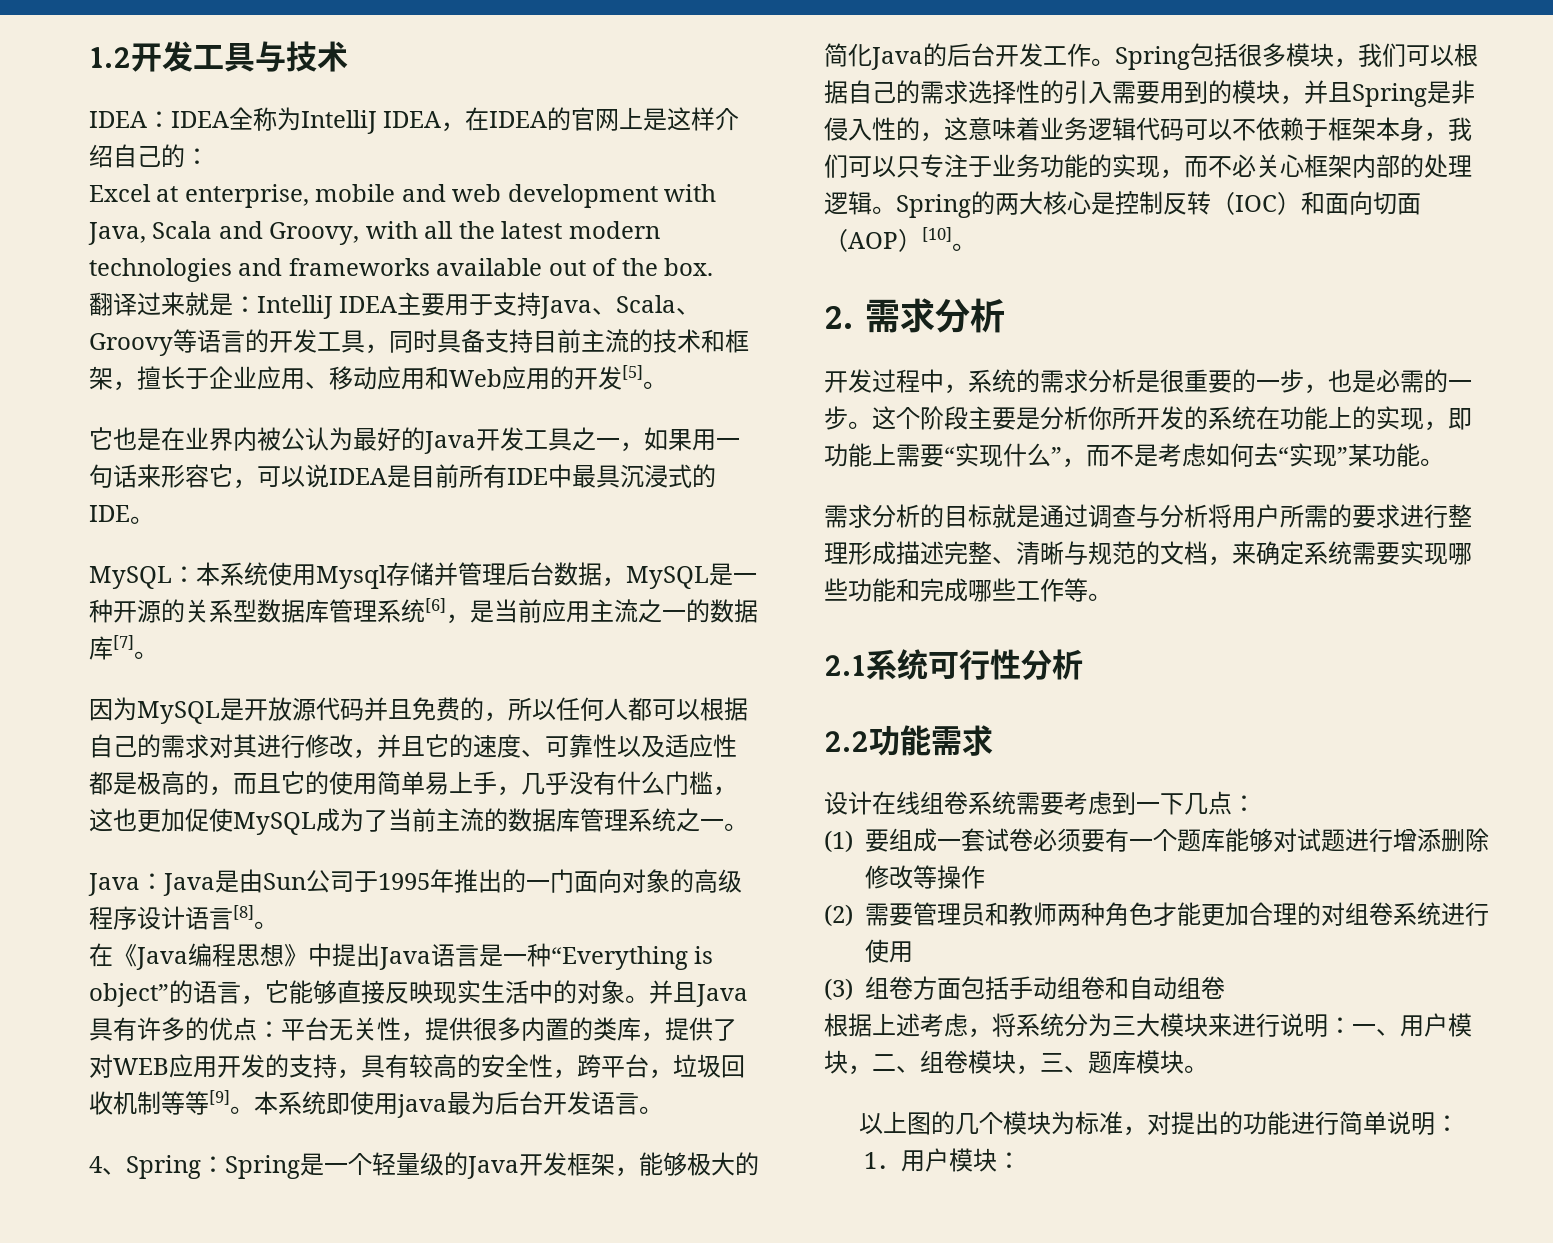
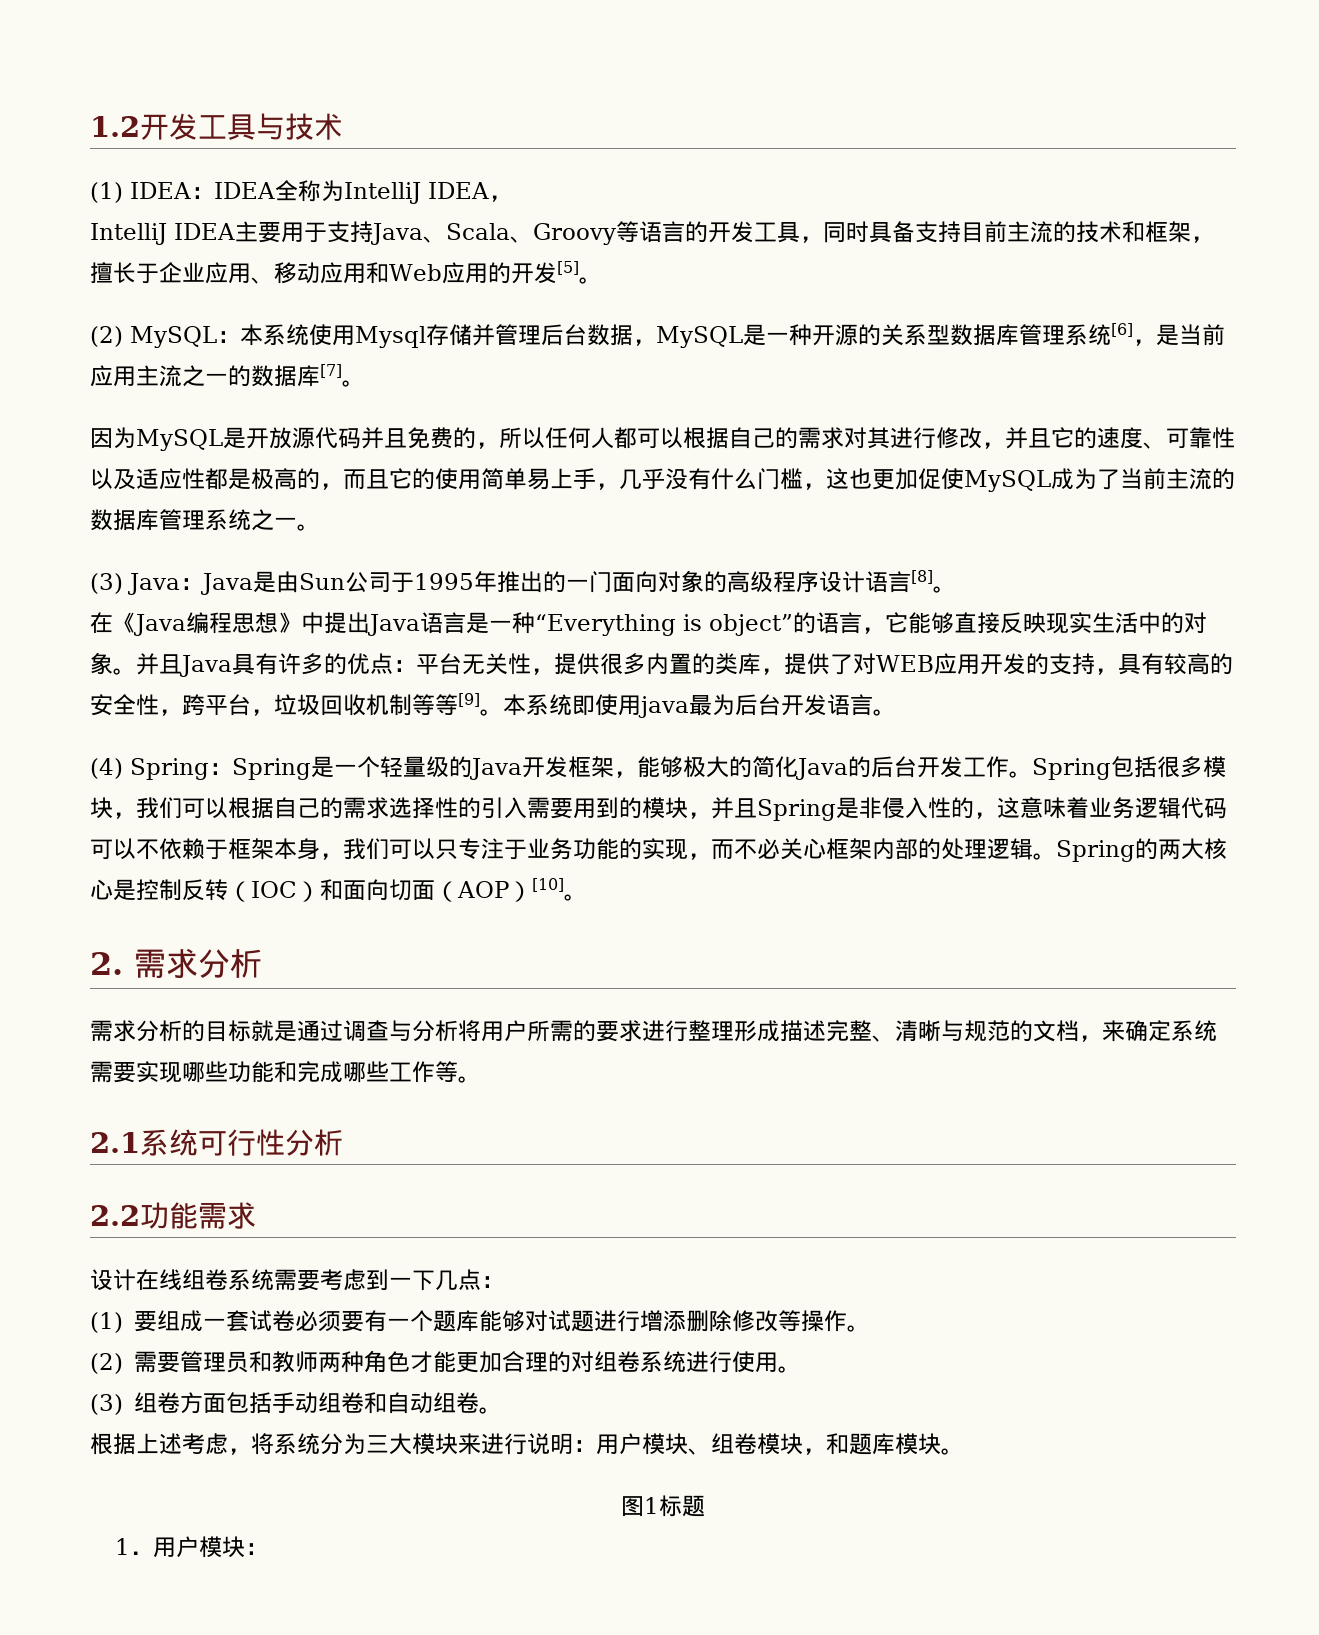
(348, 56) none -> [90,182,123,203] (1)
[465,107,740,131] [89,144,209,168] [89,184,717,208] [88,221,660,245] [89,258,714,282] [89,292,257,316] 在IDEA的官网上是这样介绍自己的： // Excel at enterprise, mobile and web development with Java, Scala and Groovy, with all the latest modern technologies and frameworks available out of the box. // 翻译过来就是： -> (512, 198) //
[89,427,740,454] [89,464,716,489] [89,505,154,524] 它也是在业界内被公认为最好的Java开发工具之一，如果用一句话来形容它，可以说IDEA是目前所有IDE中最具沉浸式的IDE。 // -> [90,326,123,347] (2)
(748, 827) none -> [90,573,123,594] (3)
[89,1156,126,1175] 4、 -> [90,758,123,779] (4)
[824,369,1472,394] [824,406,1472,431] [824,443,1444,468] // 开发过程中，系统的需求分析是很重要的一步，也是必需的一步。这个阶段主要是分析你所开发的系统在功能上的实现，即功能上需要“实现什么”，而不是考虑如何去“实现”某功能。 -> (263, 963) none
(985, 877) none -> [847,1325,871,1332] 。
(913, 952) none -> [778,1366,802,1373] 。
(1225, 987) none -> [479,1407,503,1414] 。
[1352,1013,1472,1037] [824,1050,896,1075] 一、用户模块，二 -> [596,1433,688,1455] 用户模块
[1040,1053,1088,1073] 三、 -> [826,1433,849,1455] 和
[859,1111,1459,1136] 以上图的几个模块为标准，对提出的功能进行简单说明： -> [621,1495,705,1517] 图1标题

